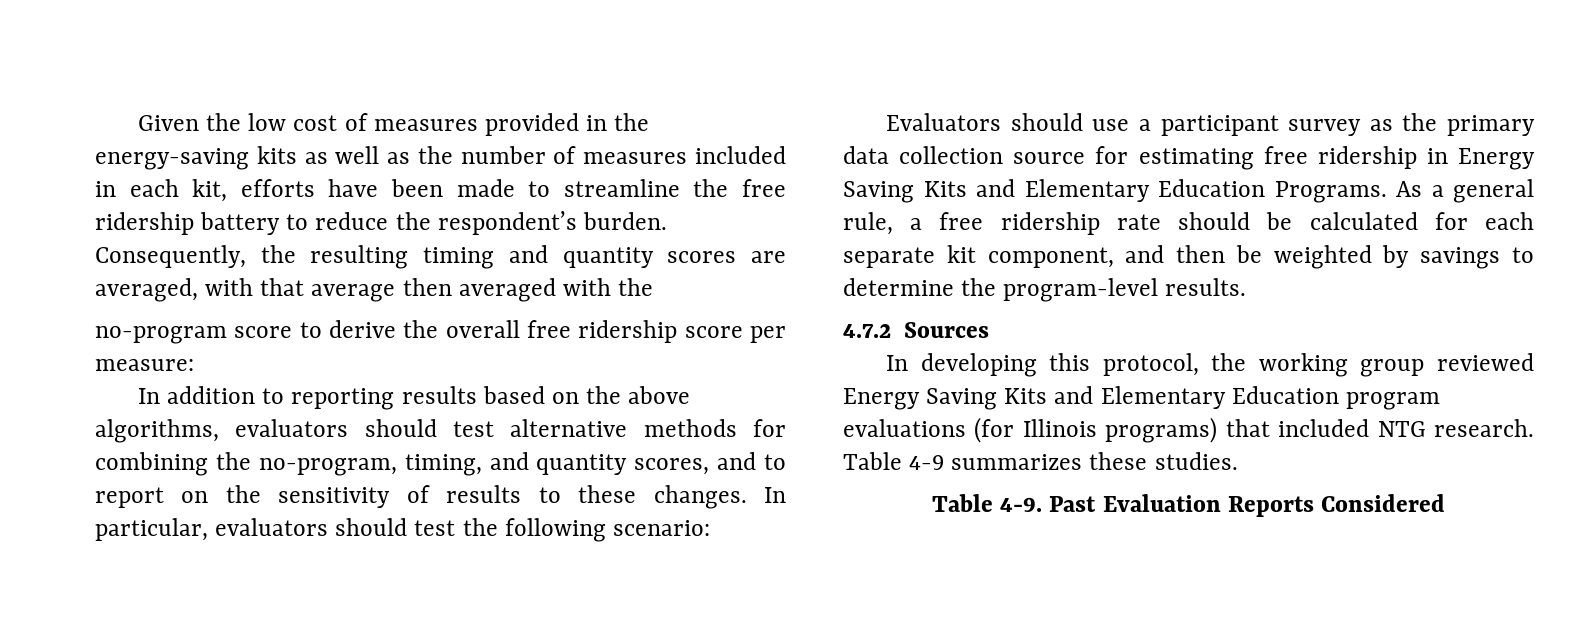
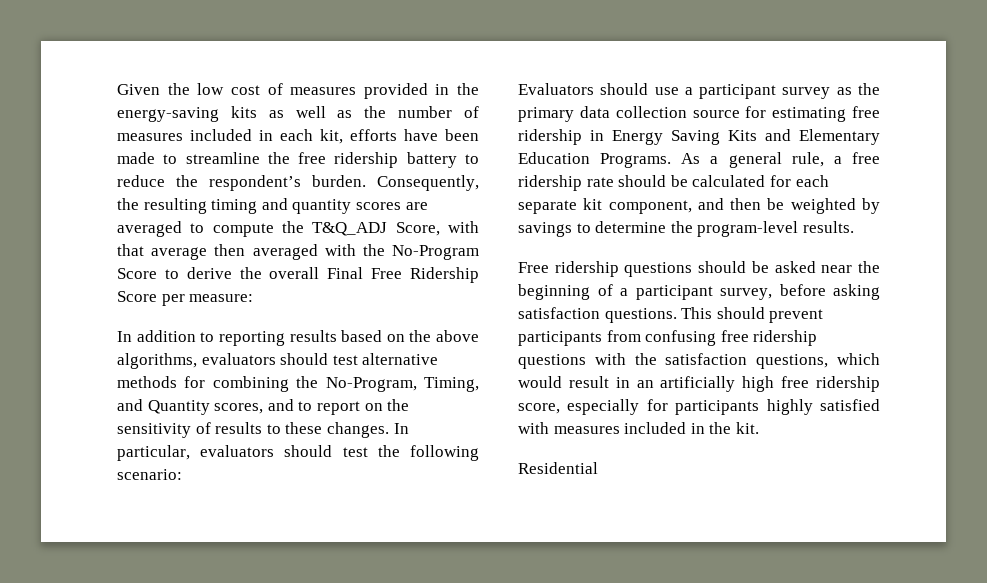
[95,278,198,302] averaged, -> [117,221,440,237] averaged to compute the T&Q_ADJ Score,
[95,326,293,344] // no-program score -> [391,245,479,260] [117,268,157,279] No-Program Score
[527,320,743,343] free ridership score -> [327,267,479,283] [117,291,157,302] Final Free Ridership Score
[258,452,628,476] no-program, timing, and quantity -> [325,377,479,392] [117,399,210,415] No-Program, Timing, and Quantity
[843,322,990,338] [886,353,1534,377] [843,386,1440,410] [843,417,1534,443] [843,452,1238,470] [932,494,1445,517] 4.7.2 Sources // In developing this protocol, the working group reviewed Energy Saving Kits and Elementary Education program evaluations (for Illinois programs) that included NTG research. Table 4-9 summarizes these studies. // Table 4-9. Past Evaluation Reports Considered -> [518,261,880,277] [518,284,880,300] [518,307,824,323] [518,330,818,346] [518,353,880,369] [518,376,880,392] [518,399,880,415] [518,422,759,434] [518,462,598,474] Free ridership questions should be asked near the beginning of a participant survey, before asking satisfaction questions. This should prevent participants from confusing free ridership questions with the satisfaction questions, which would result in an artificially high free ridership score, especially for participants highly satisfied with measures included in the kit. // Residential

